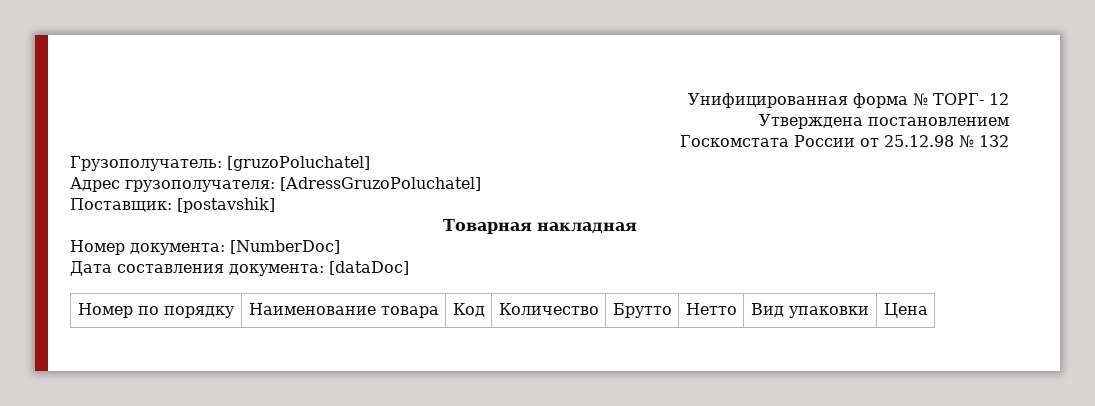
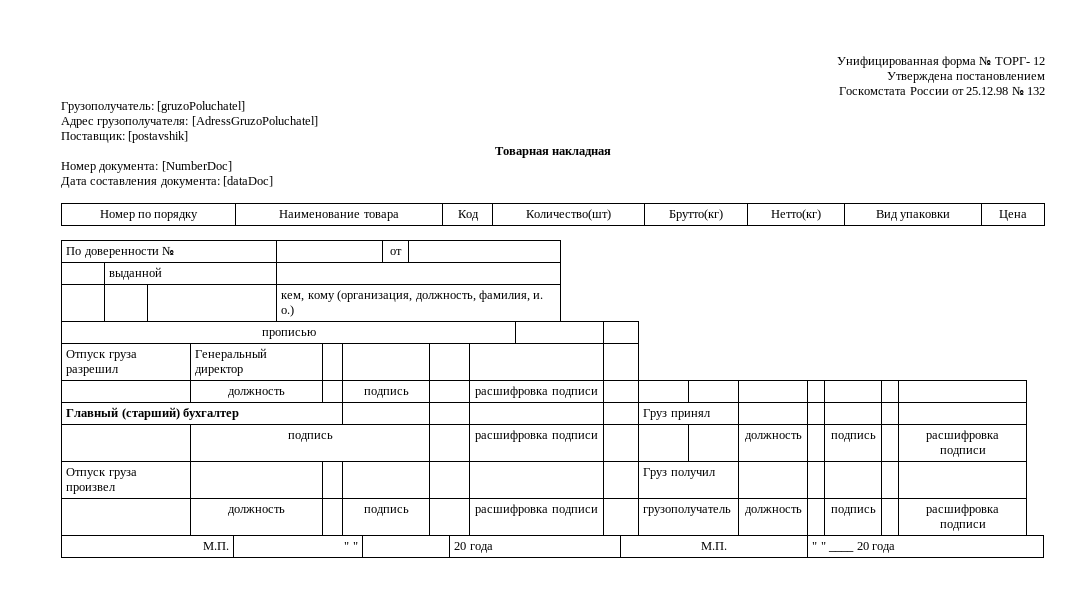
[498,303,599,315] [612,303,672,318] [685,303,737,315] Количество | Брутто | Нетто -> [526,209,611,221] [669,209,723,221] [771,209,821,221] Количество(шт) | Брутто(кг) | Нетто(кг)
(928, 310) none -> [66,246,175,258] [390,249,402,255] [109,267,163,280] [281,290,544,302] [281,305,295,317] [261,330,316,339] [66,350,137,361] [66,367,119,376] [195,348,268,361] [195,367,244,376] [228,389,285,398] [363,389,409,398] [475,386,598,398] [66,407,240,420] [643,409,710,420] [287,433,333,442] [475,430,598,442] [744,433,802,442] [830,433,876,442] [926,430,999,442] [939,448,986,457] [66,468,137,479] [66,485,116,494] [643,468,715,479] [228,507,285,516] [363,507,409,516] [475,504,598,516] [643,507,732,516] [744,507,802,516] [830,507,876,516] [926,504,999,516] [939,522,986,531] [202,542,229,550] [344,542,358,550] [454,542,493,553] [701,542,727,550] [812,542,826,550] [828,550,855,552] [856,542,895,553] // По доверенности № | | от | // | выданной | // | | | кем, кому (организация, должность, фамилия, и. о.) // прописью | | // Отпуск груза разрешил | Генеральный директор | | | | | // | должность | | подпись | | расшифровка подписи | | | | | | | | // Главный (старший) бухгалтер | | | | | Груз принял | | | | | // | подпись | | расшифровка подписи | | | | должность | | подпись | | расшифровка подписи // Отпуск груза произвел | | | | | | | Груз получил | | | | | // | должность | | подпись | | расшифровка подписи | | грузополучатель | должность | | подпись | | расшифровка подписи // М.П. | " " | | 20 года | М.П. | " " ____ 20 года

